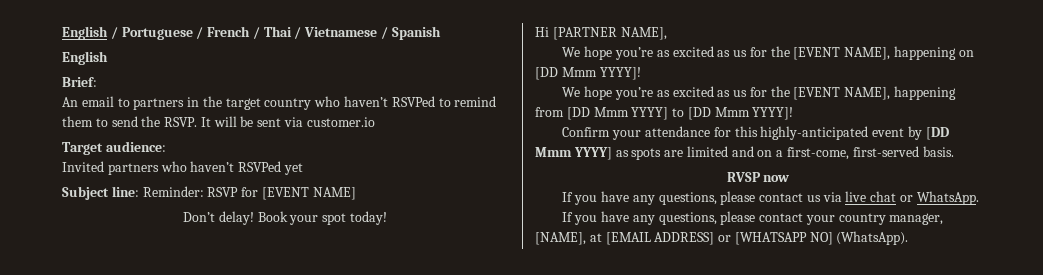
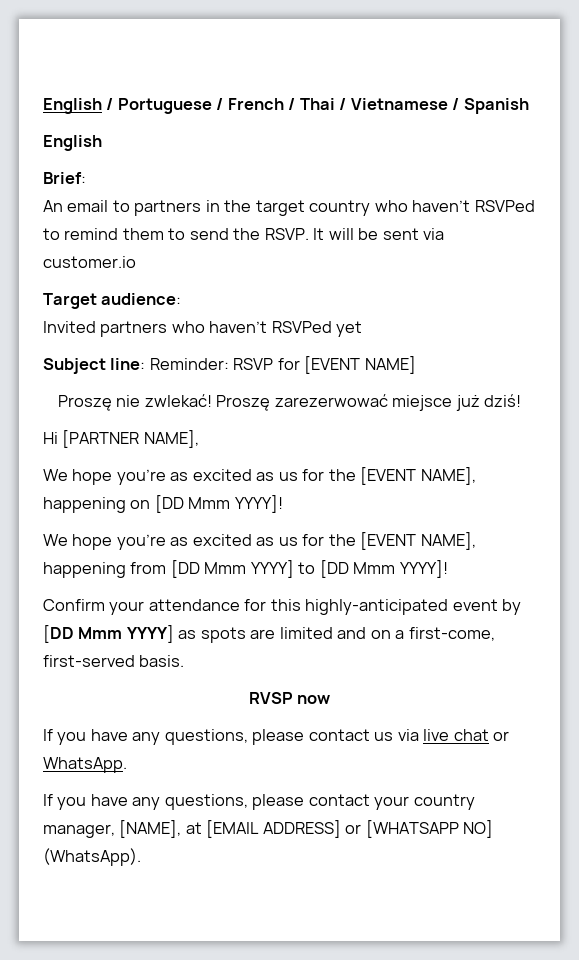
[183,211,387,225] Don’t delay! Book your spot today! -> [57,394,522,411] Proszę nie zwlekać! Proszę zarezerwować miejsce już dziś!

